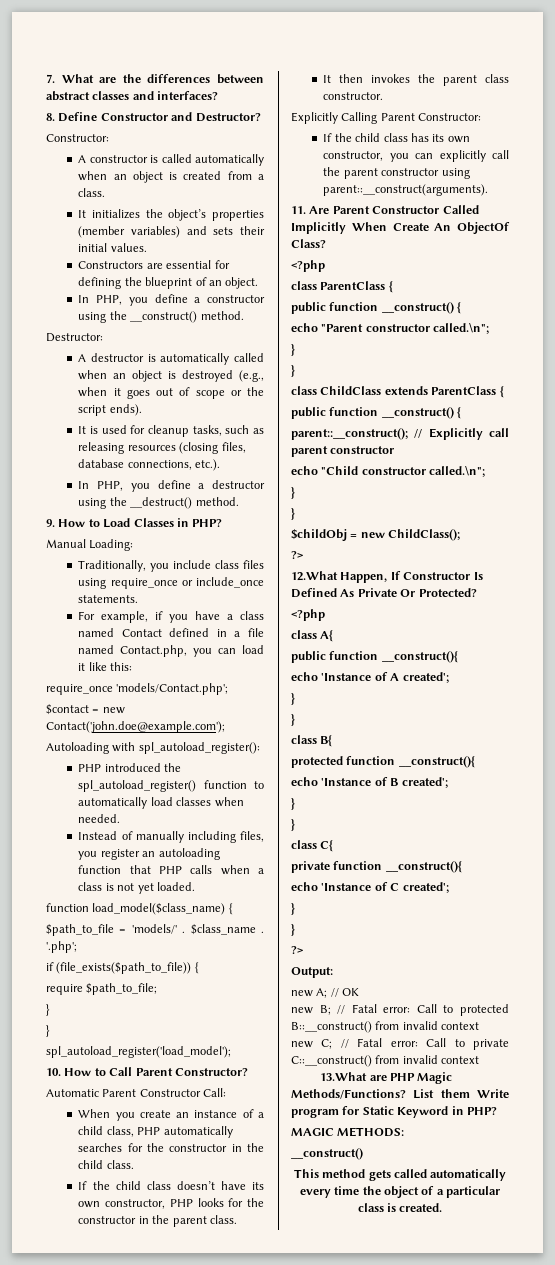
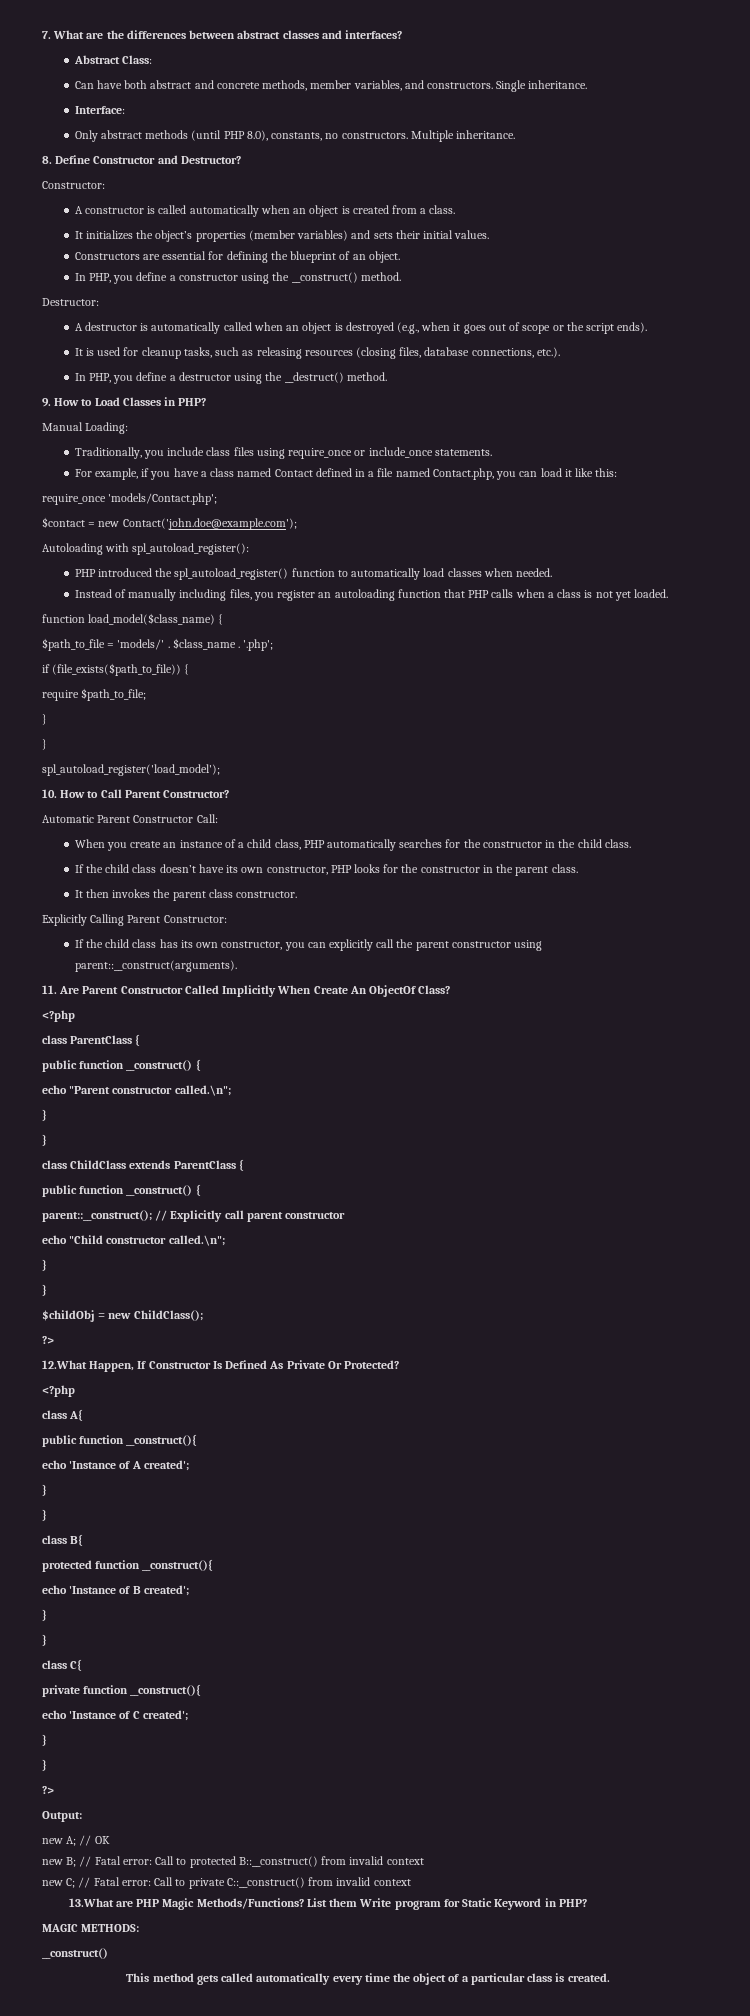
(219, 95) none -> [73,55,152,64] [74,80,588,92] [74,106,125,114] [74,130,515,142] // Abstract Class: // Can have both abstract and concrete methods, member variables, and constructors. Single inheritance. // Interface: // Only abstract methods (until PHP 8.0), constants, no constructors. Multiple inheritance.

